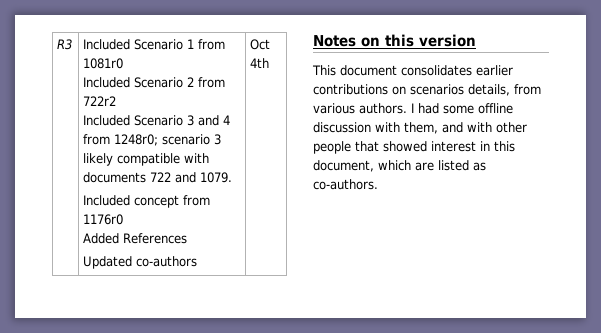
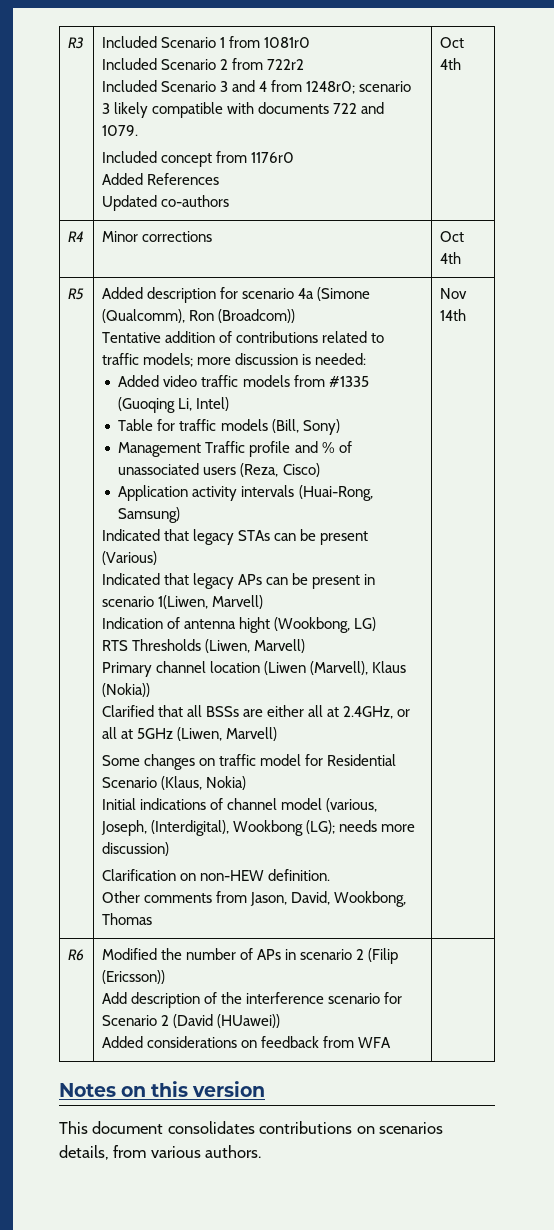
(270, 63) none -> [67,231,84,242] [101,231,212,242] [439,231,464,242] [439,252,461,264] [67,288,84,300] [101,287,371,303] [101,309,295,323] [101,331,385,343] [101,353,367,367] [118,375,369,387] [118,397,230,413] [118,419,340,435] [118,441,352,457] [118,463,320,477] [118,485,373,501] [118,507,181,523] [101,529,369,545] [101,551,157,565] [101,573,376,589] [101,595,263,609] [101,617,377,633] [101,639,306,653] [101,661,407,677] [101,683,150,697] [101,705,411,719] [101,727,278,741] [101,754,397,770] [101,776,246,790] [101,798,378,812] [100,820,416,836] [101,842,169,856] [101,869,331,881] [101,891,407,907] [101,913,152,925] [439,288,467,299] [439,309,466,321] [67,949,84,961] [101,948,399,964] [101,970,165,984] [101,992,403,1008] [101,1014,281,1028] [101,1036,392,1048] // R4 | Minor corrections | Oct 4th // R5 | Added description for scenario 4a (Simone (Qualcomm), Ron (Broadcom)) // Tentative addition of contributions related to traffic models; more discussion is needed: // Added video traffic models from #1335 (Guoqing Li, Intel) // Table for traffic models (Bill, Sony) // Management Traffic profile and % of unassociated users (Reza, Cisco) // Application activity intervals (Huai-Rong, Samsung) // Indicated that legacy STAs can be present (Various) // Indicated that legacy APs can be present in scenario 1(Liwen, Marvell) // Indication of antenna hight (Wookbong, LG) // RTS Thresholds (Liwen, Marvell) // Primary channel location (Liwen (Marvell), Klaus (Nokia)) // Clarified that all BSSs are either all at 2.4GHz, or all at 5GHz (Liwen, Marvell) // Some changes on traffic model for Residential Scenario (Klaus, Nokia) // Initial indications of channel model (various, Joseph, (Interdigital), Wookbong (LG); needs more discussion) // Clarification on non-HEW definition. // Other comments from Jason, David, Wookbong, Thomas | Nov 14th // R6 | Modified the number of APs in scenario 2 (Filip (Ericsson)) // Add description of the interference scenario for Scenario 2 (David (HUawei)) // Added considerations on feedback from WFA |
[476,65,513,76] earlier -> (255, 1127) none
[411,103,513,114] [313,122,527,134] [313,141,515,154] [313,160,486,172] [313,179,378,190] I had some offline discussion with them, and with other people that showed interest in this document, which are listed as co-authors. -> (262, 1151) none

